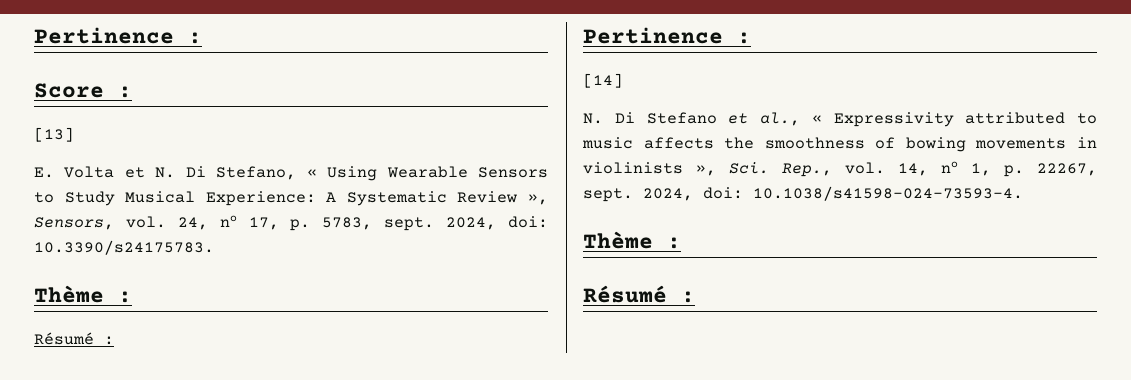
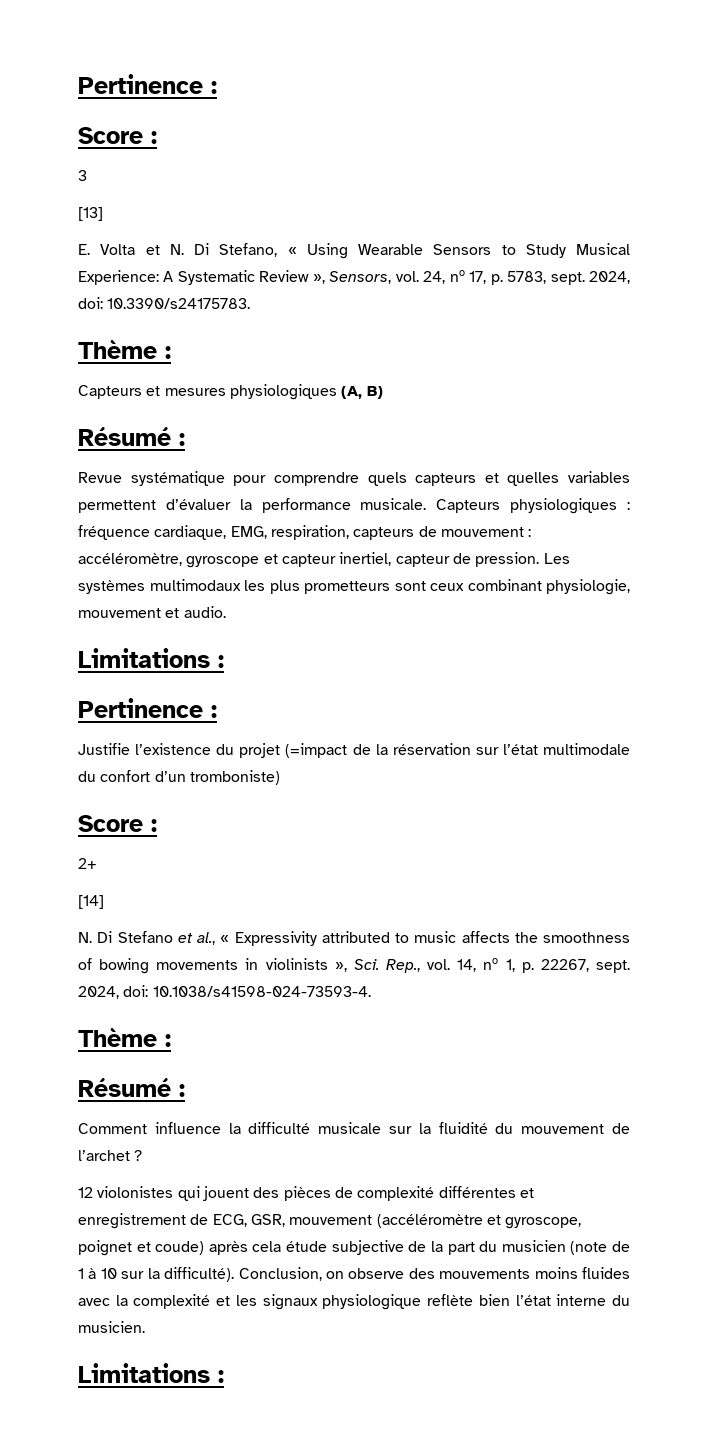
(132, 92) none -> [78,170,87,181] // 3
[34,332,114,345] [583,27,751,44] Résumé : // Pertinence : -> [78,384,383,400] [78,427,185,446] [78,471,630,486] [78,498,630,514] [78,525,532,540] [78,552,570,568] [78,579,630,595] [78,606,226,618] [78,648,224,668] [78,698,217,718] [78,743,631,758] [78,770,280,785] [78,815,157,832] [78,858,97,869] Capteurs et mesures physiologiques (A, B) // Résumé : // Revue systématique pour comprendre quels capteurs et quelles variables permettent d’évaluer la performance musicale. Capteurs physiologiques : fréquence cardiaque, EMG, respiration, capteurs de mouvement : accéléromètre, gyroscope et capteur inertiel, capteur de pression. Les systèmes multimodaux les plus prometteurs sont ceux combinant physiologie, mouvement et audio. // Limitations : // Pertinence : // Justifie l’existence du projet (=impact de la réservation sur l’état multimodale du confort d’un tromboniste) // Score : // 2+
(695, 297) none -> [78,1122,630,1134] [78,1150,143,1161] [78,1186,534,1201] [78,1213,582,1229] [78,1240,631,1256] [78,1267,630,1282] [78,1294,630,1310] [78,1321,145,1333] [78,1363,224,1383] // Comment influence la difficulté musicale sur la fluidité du mouvement de l’archet ? // 12 violonistes qui jouent des pièces de complexité différentes et enregistrement de ECG, GSR, mouvement (accéléromètre et gyroscope, poignet et coude) après cela étude subjective de la part du musicien (note de 1 à 10 sur la difficulté). Conclusion, on observe des mouvements moins fluides avec la complexité et les signaux physiologique reflète bien l’état interne du musicien. // Limitations :

